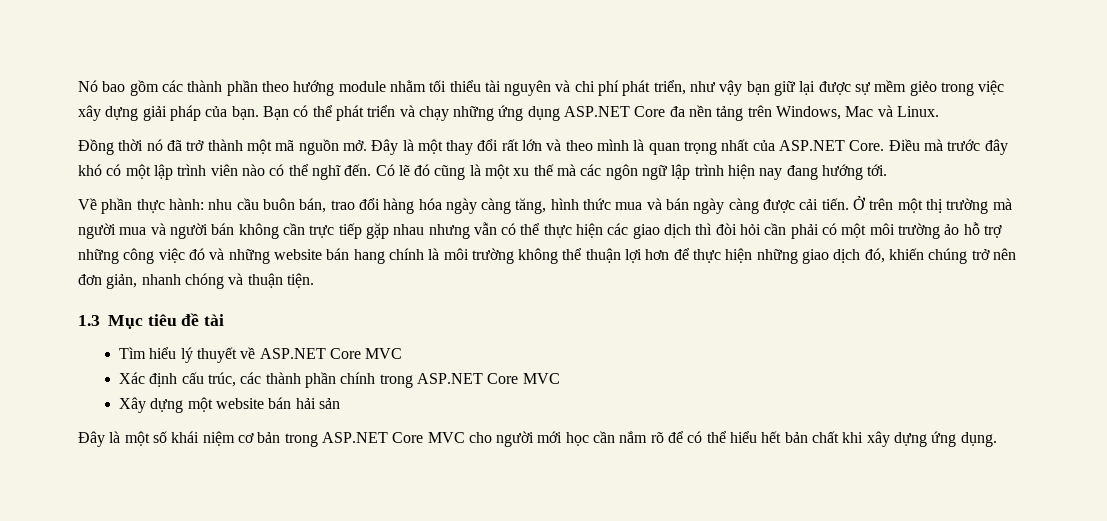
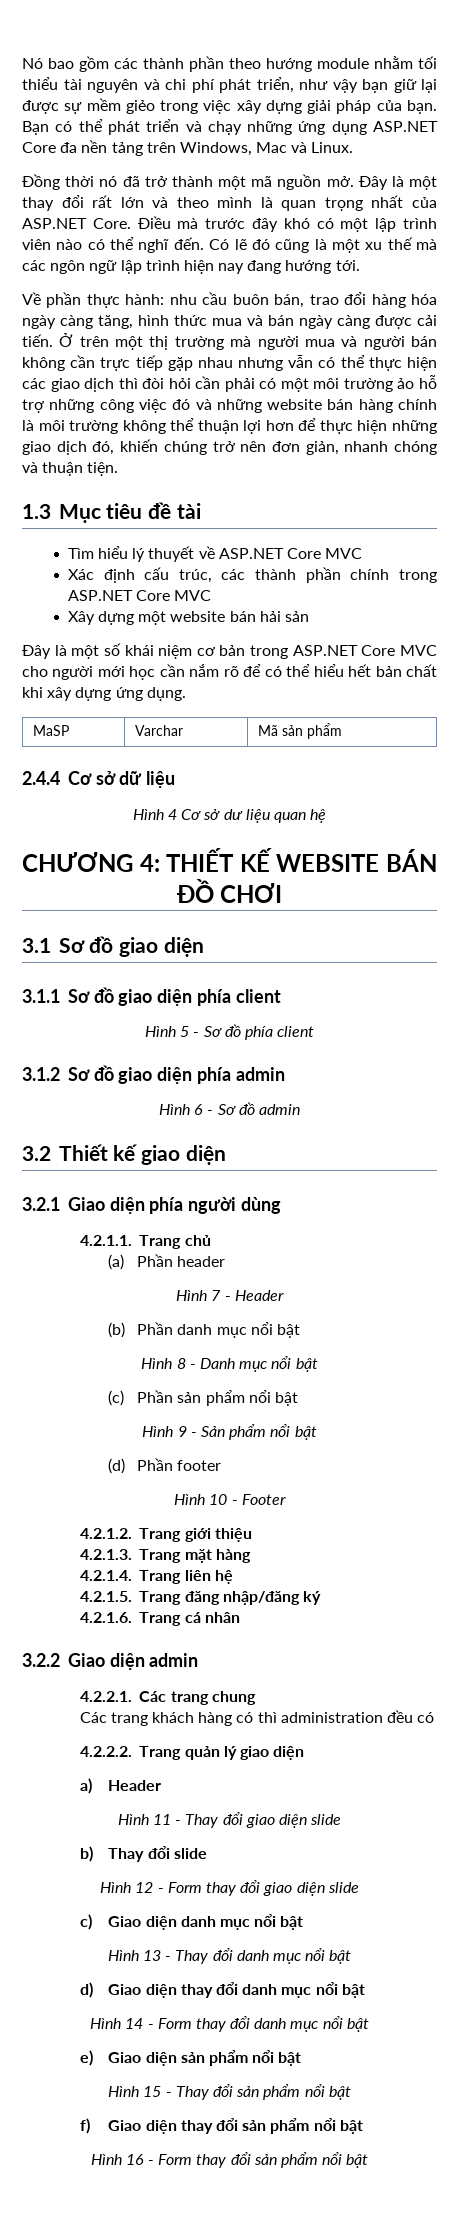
[353,249,385,264] hang -> [358,399,393,413] hàng
(997, 439) none -> [32,725,69,736] [134,725,183,736] [257,723,342,739] [22,771,176,788] [132,809,327,823] [22,848,437,872] [175,879,283,903] [22,936,204,957] [22,987,282,1006] [144,1024,315,1040] [22,1065,286,1084] [159,1102,300,1115] [22,1144,226,1165] [22,1197,282,1214] [79,1235,211,1249] [108,1254,226,1270] [176,1290,284,1301] [108,1322,301,1338] [141,1356,318,1372] [108,1390,299,1406] [142,1424,317,1440] [108,1458,222,1474] [174,1494,286,1505] [79,1528,252,1542] [79,1549,251,1563] [79,1570,233,1584] [79,1591,321,1605] [79,1612,240,1626] [22,1653,199,1670] [79,1691,256,1705] [79,1710,435,1726] [79,1746,305,1760] [79,1778,162,1794] [117,1812,342,1828] [79,1846,207,1862] [100,1880,359,1896] [79,1914,304,1930] [107,1948,352,1964] [79,1982,365,1998] [90,2016,369,2032] [79,2050,302,2066] [108,2084,351,2100] [79,2118,363,2134] [90,2152,369,2168] // MaSP | Varchar | Mã sản phẩm // 2.4.4 Cơ sở dữ liệu // Hình 4 Cơ sở dư liệu quan hệ // CHƯƠNG 4: THIẾT KẾ WEBSITE BÁN ĐỒ CHƠI // 3.1 Sơ đồ giao diện // 3.1.1 Sơ đồ giao diện phía client // Hình 5 - Sơ đồ phía client // 3.1.2 Sơ đồ giao diện phía admin // Hình 6 - Sơ đồ admin // 3.2 Thiết kế giao diện // 3.2.1 Giao diện phía người dùng // 4.2.1.1. Trang chủ // (a) Phần header // Hình 7 - Header // (b) Phần danh mục nổi bật // Hình 8 - Danh mục nổi bật // (c) Phần sản phẩm nổi bật // Hình 9 - Sản phẩm nổi bật // (d) Phần footer // Hình 10 - Footer // 4.2.1.2. Trang giới thiệu // 4.2.1.3. Trang mặt hàng // 4.2.1.4. Trang liên hệ // 4.2.1.5. Trang đăng nhập/đăng ký // 4.2.1.6. Trang cá nhân // 3.2.2 Giao diện admin // 4.2.2.1. Các trang chung // Các trang khách hàng có thì administration đều có // 4.2.2.2. Trang quản lý giao diện // a) Header // Hình 11 - Thay đổi giao diện slide // b) Thay đổi slide // Hình 12 - Form thay đổi giao diện slide // c) Giao diện danh mục nổi bật // Hình 13 - Thay đổi danh mục nổi bật // d) Giao diện thay đổi danh mục nổi bật // Hình 14 - Form thay đổi danh mục nổi bật // e) Giao diện sản phẩm nổi bật // Hình 15 - Thay đổi sản phẩm nổi bật // f) Giao diện thay đổi sản phẩm nổi bật // Hình 16 - Form thay đổi sản phẩm nổi bật

